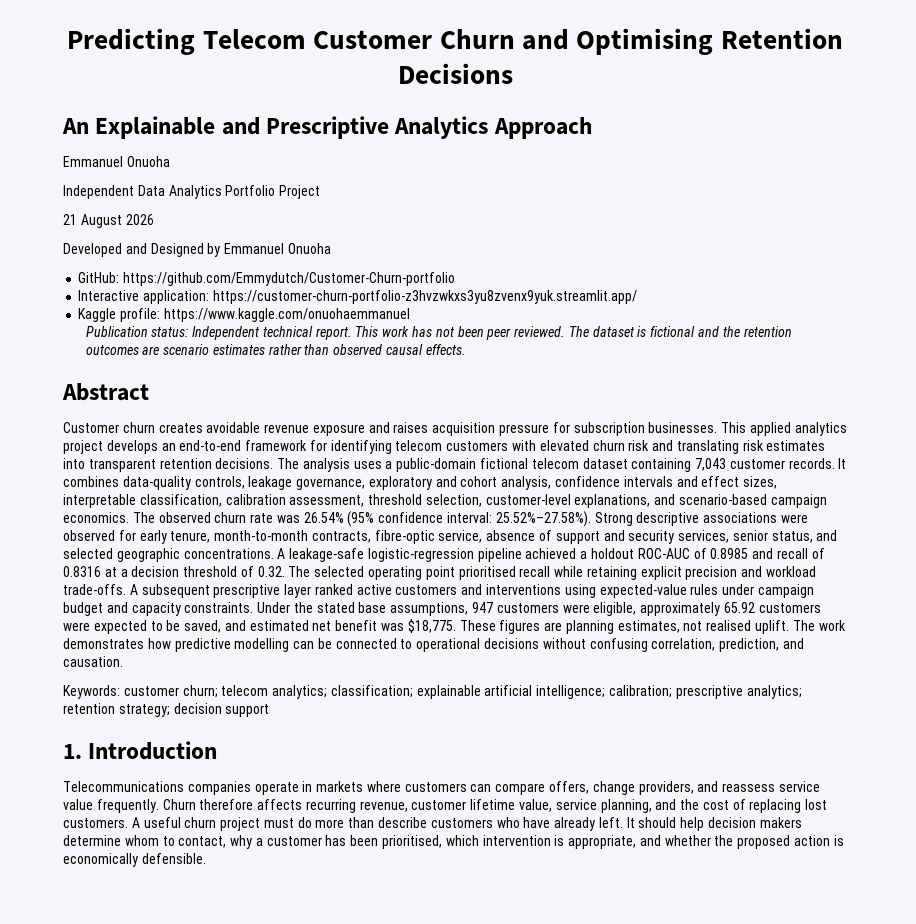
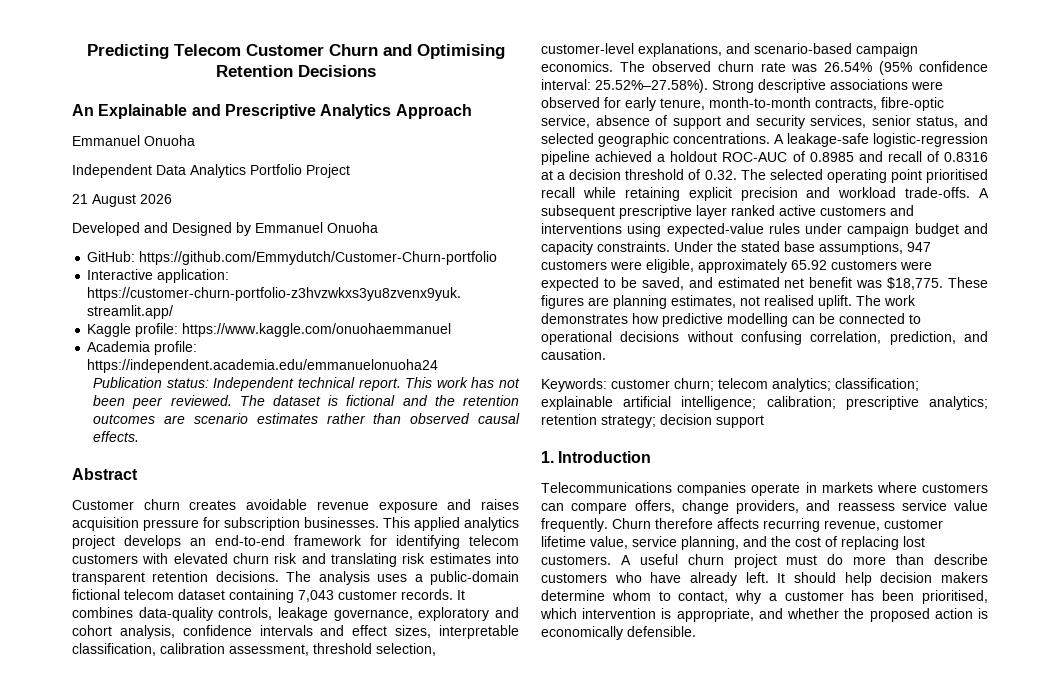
(410, 315) none -> [87,341,198,355] [87,359,439,373] // Academia profile: https://independent.academia.edu/emmanuelonuoha24

